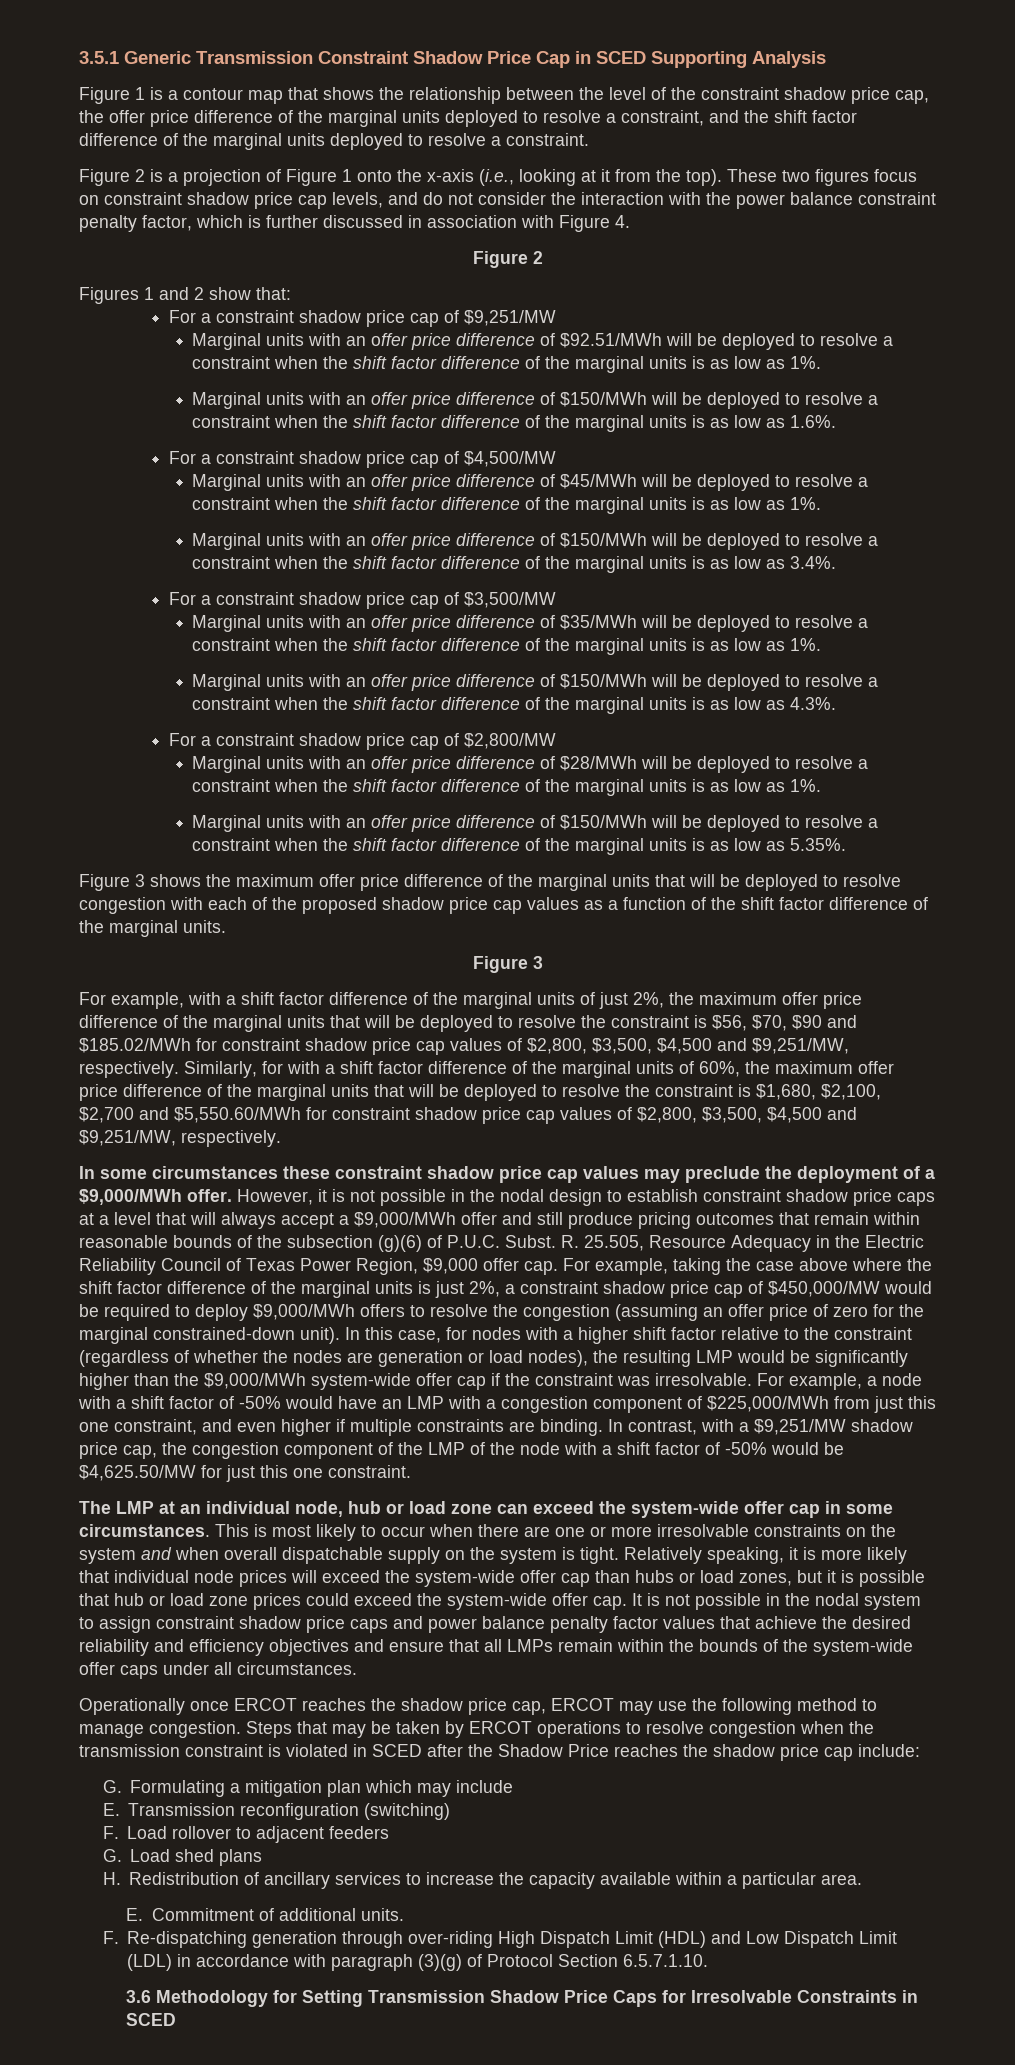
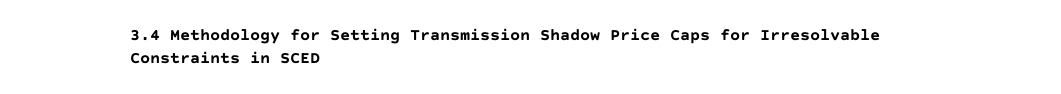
[79,51,826,68] [79,87,929,104] [79,110,857,127] [79,133,589,150] [79,169,917,186] [79,192,936,209] [79,215,630,232] [472,251,543,268] [79,287,291,304] [168,310,556,327] [192,333,894,350] [192,356,822,373] [192,392,879,409] [192,415,837,432] [168,451,556,468] [192,474,869,491] [192,497,822,514] [192,533,879,550] [192,556,837,573] [168,592,556,609] [192,615,869,632] [192,638,822,655] [192,674,879,691] [192,697,837,714] [168,733,556,750] [192,756,869,773] [192,779,822,796] [192,815,879,832] [192,838,847,855] [79,874,901,891] [79,897,928,914] [79,920,226,937] [472,956,543,973] [79,992,862,1009] [79,1015,857,1032] [79,1038,849,1055] [79,1061,894,1078] [79,1084,881,1101] [79,1107,857,1124] [79,1130,281,1147] [79,1166,935,1183] [79,1189,935,1206] [79,1212,920,1229] [79,1235,924,1252] [79,1258,932,1275] [79,1281,932,1298] [79,1304,924,1321] [79,1327,912,1344] [79,1350,908,1367] [79,1373,922,1390] [78,1396,936,1413] [79,1419,913,1436] [79,1442,844,1459] [79,1465,411,1482] [79,1501,893,1518] [79,1524,896,1541] [79,1547,907,1564] [79,1570,925,1587] [79,1593,921,1610] [79,1616,911,1633] [79,1639,913,1656] [79,1662,357,1679] [79,1698,877,1715] [79,1721,874,1738] [79,1744,920,1761] [102,1780,514,1797] [102,1803,451,1820] [102,1826,390,1843] [102,1849,263,1866] [102,1872,863,1889] [126,1908,404,1921] [102,1931,898,1948] [127,1954,709,1971] [126,1990,152,2003] 3.5.1 Generic Transmission Constraint Shadow Price Cap in SCED Supporting Analysis // Figure 1 is a contour map that shows the relationship between the level of the constraint shadow price cap, the offer price difference of the marginal units deployed to resolve a constraint, and the shift factor difference of the marginal units deployed to resolve a constraint. // Figure 2 is a projection of Figure 1 onto the x-axis (i.e., looking at it from the top). These two figures focus on constraint shadow price cap levels, and do not consider the interaction with the power balance constraint penalty factor, which is further discussed in association with Figure 4. // Figure 2 // Figures 1 and 2 show that: // For a constraint shadow price cap of $9,251/MW // Marginal units with an offer price difference of $92.51/MWh will be deployed to resolve a constraint when the shift factor difference of the marginal units is as low as 1%. // Marginal units with an offer price difference of $150/MWh will be deployed to resolve a constraint when the shift factor difference of the marginal units is as low as 1.6%. // For a constraint shadow price cap of $4,500/MW // Marginal units with an offer price difference of $45/MWh will be deployed to resolve a constraint when the shift factor difference of the marginal units is as low as 1%. // Marginal units with an offer price difference of $150/MWh will be deployed to resolve a constraint when the shift factor difference of the marginal units is as low as 3.4%. // For a constraint shadow price cap of $3,500/MW // Marginal units with an offer price difference of $35/MWh will be deployed to resolve a constraint when the shift factor difference of the marginal units is as low as 1%. // Marginal units with an offer price difference of $150/MWh will be deployed to resolve a constraint when the shift factor difference of the marginal units is as low as 4.3%. // For a constraint shadow price cap of $2,800/MW // Marginal units with an offer price difference of $28/MWh will be deployed to resolve a constraint when the shift factor difference of the marginal units is as low as 1%. // Marginal units with an offer price difference of $150/MWh will be deployed to resolve a constraint when the shift factor difference of the marginal units is as low as 5.35%. // Figure 3 shows the maximum offer price difference of the marginal units that will be deployed to resolve congestion with each of the proposed shadow price cap values as a function of the shift factor difference of the marginal units. // Figure 3 // For example, with a shift factor difference of the marginal units of just 2%, the maximum offer price difference of the marginal units that will be deployed to resolve the constraint is $56, $70, $90 and $185.02/MWh for constraint shadow price cap values of $2,800, $3,500, $4,500 and $9,251/MW, respectively. Similarly, for with a shift factor difference of the marginal units of 60%, the maximum offer price difference of the marginal units that will be deployed to resolve the constraint is $1,680, $2,100, $2,700 and $5,550.60/MWh for constraint shadow price cap values of $2,800, $3,500, $4,500 and $9,251/MW, respectively. // In some circumstances these constraint shadow price cap values may preclude the deployment of a $9,000/MWh offer. However, it is not possible in the nodal design to establish constraint shadow price caps at a level that will always accept a $9,000/MWh offer and still produce pricing outcomes that remain within reasonable bounds of the subsection (g)(6) of P.U.C. Subst. R. 25.505, Resource Adequacy in the Electric Reliability Council of Texas Power Region, $9,000 offer cap. For example, taking the case above where the shift factor difference of the marginal units is just 2%, a constraint shadow price cap of $450,000/MW would be required to deploy $9,000/MWh offers to resolve the congestion (assuming an offer price of zero for the marginal constrained-down unit). In this case, for nodes with a higher shift factor relative to the constraint (regardless of whether the nodes are generation or load nodes), the resulting LMP would be significantly higher than the $9,000/MWh system-wide offer cap if the constraint was irresolvable. For example, a node with a shift factor of -50% would have an LMP with a congestion component of $225,000/MWh from just this one constraint, and even higher if multiple constraints are binding. In contrast, with a $9,251/MW shadow price cap, the congestion component of the LMP of the node with a shift factor of -50% would be $4,625.50/MW for just this one constraint. // The LMP at an individual node, hub or load zone can exceed the system-wide offer cap in some circumstances. This is most likely to occur when there are one or more irresolvable constraints on the system and when overall dispatchable supply on the system is tight. Relatively speaking, it is more likely that individual node prices will exceed the system-wide offer cap than hubs or load zones, but it is possible that hub or load zone prices could exceed the system-wide offer cap. It is not possible in the nodal system to assign constraint shadow price caps and power balance penalty factor values that achieve the desired reliability and efficiency objectives and ensure that all LMPs remain within the bounds of the system-wide offer caps under all circumstances. // Operationally once ERCOT reaches the shadow price cap, ERCOT may use the following method to manage congestion. Steps that may be taken by ERCOT operations to resolve congestion when the transmission constraint is violated in SCED after the Shadow Price reaches the shadow price cap include: // G. Formulating a mitigation plan which may include // E. Transmission reconfiguration (switching) // F. Load rollover to adjacent feeders // G. Load shed plans // H. Redistribution of ancillary services to increase the capacity available within a particular area. // E. Commitment of additional units. // F. Re-dispatching generation through over-riding High Dispatch Limit (HDL) and Low Dispatch Limit (LDL) in accordance with paragraph (3)(g) of Protocol Section 6.5.7.1.10. // 3.6 -> [130,29,161,41] 3.4

